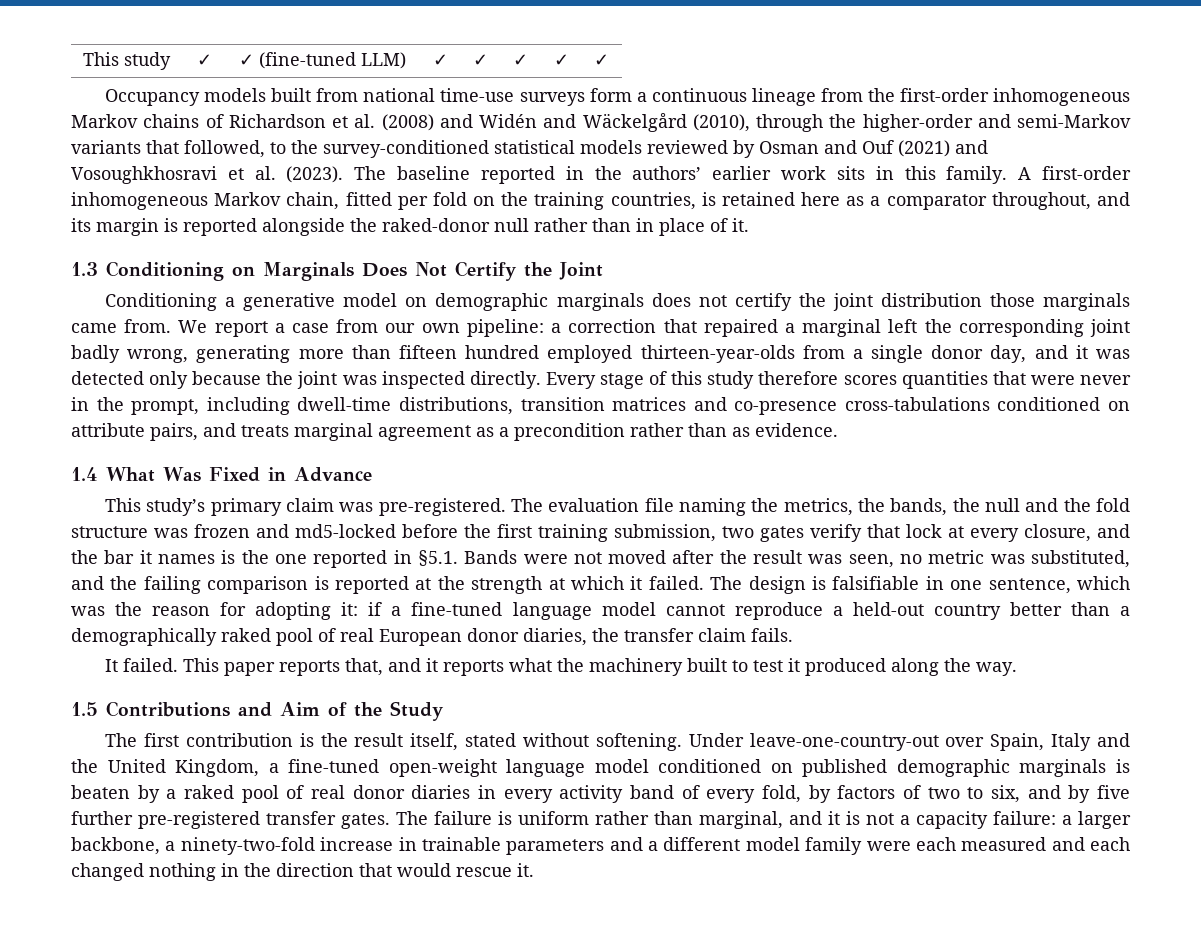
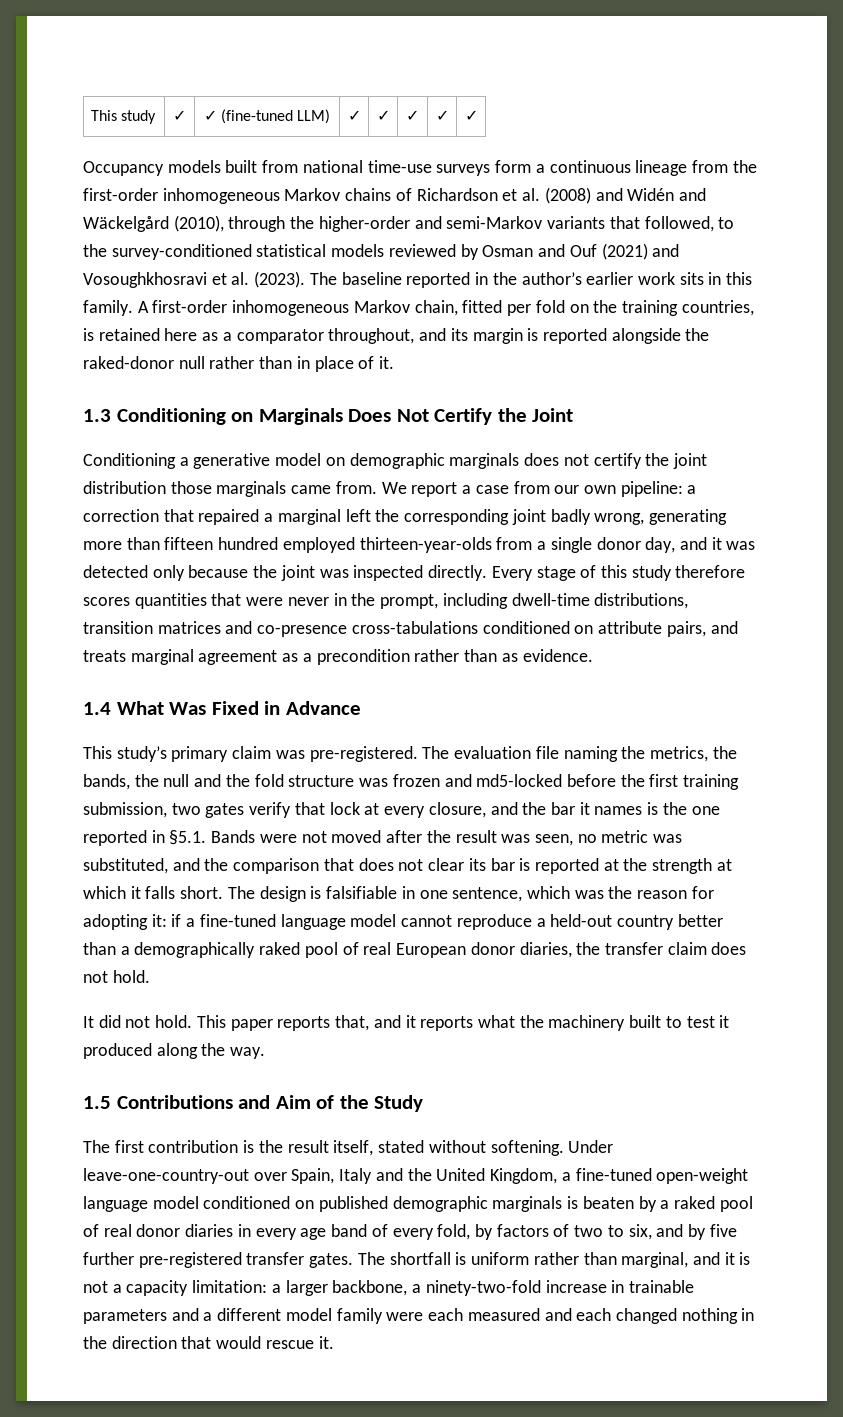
[632,166,702,180] authors’ -> [521,272,582,285] author’s
[143,576,309,594] failing comparison -> [233,858,515,874] comparison that does not clear its bar
[648,576,704,590] failed. -> [145,886,224,899] falls short.
[751,628,793,642] [105,658,179,672] fails. // It failed. -> [711,942,747,955] [83,970,150,983] [83,1015,193,1028] does not hold. // It did not hold.
[559,785,624,803] activity -> [300,1228,327,1240] age
[434,811,492,825] failure -> [389,1252,451,1265] shortfall
[993,811,1056,825] failure: -> [192,1280,268,1293] limitation:

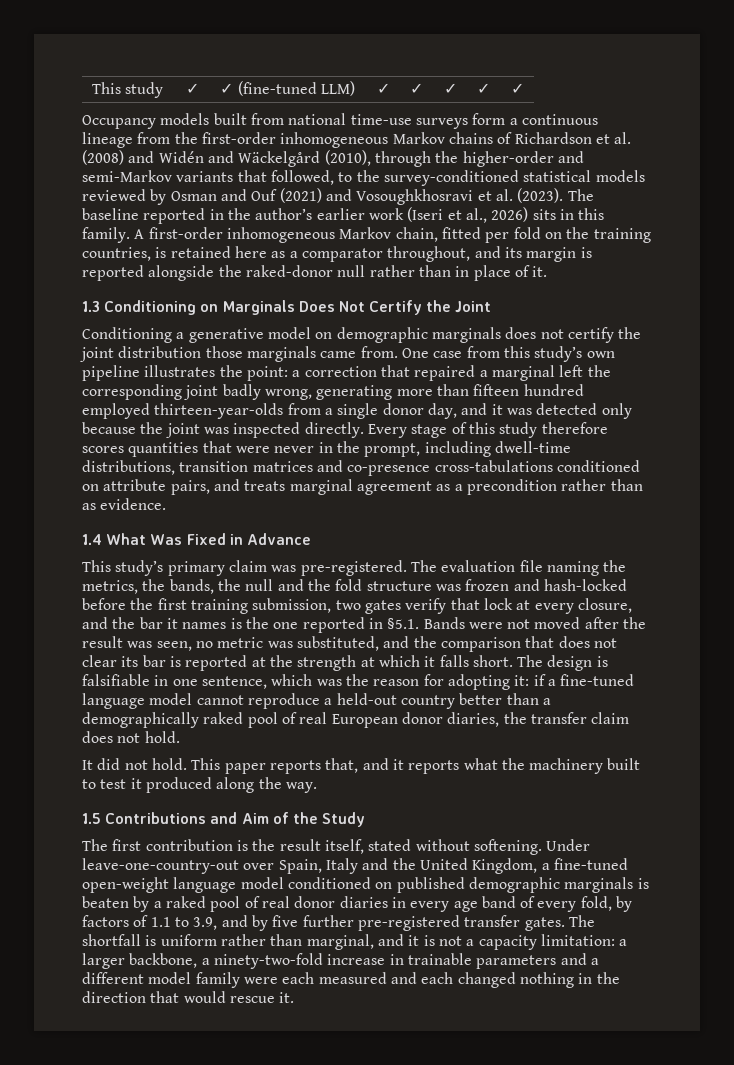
(675, 278) none -> [407,207,529,223] (Iseri et al., 2026)
[381,481,683,497] We report a case from our own pipeline: -> [401,346,615,362] [82,365,288,381] One case from this study’s own pipeline illustrates the point:
[476,774,563,787] md5-locked -> [543,579,627,591] hash-locked
[574,1224,652,1240] two to six, -> [150,917,218,930] 1.1 to 3.9,

